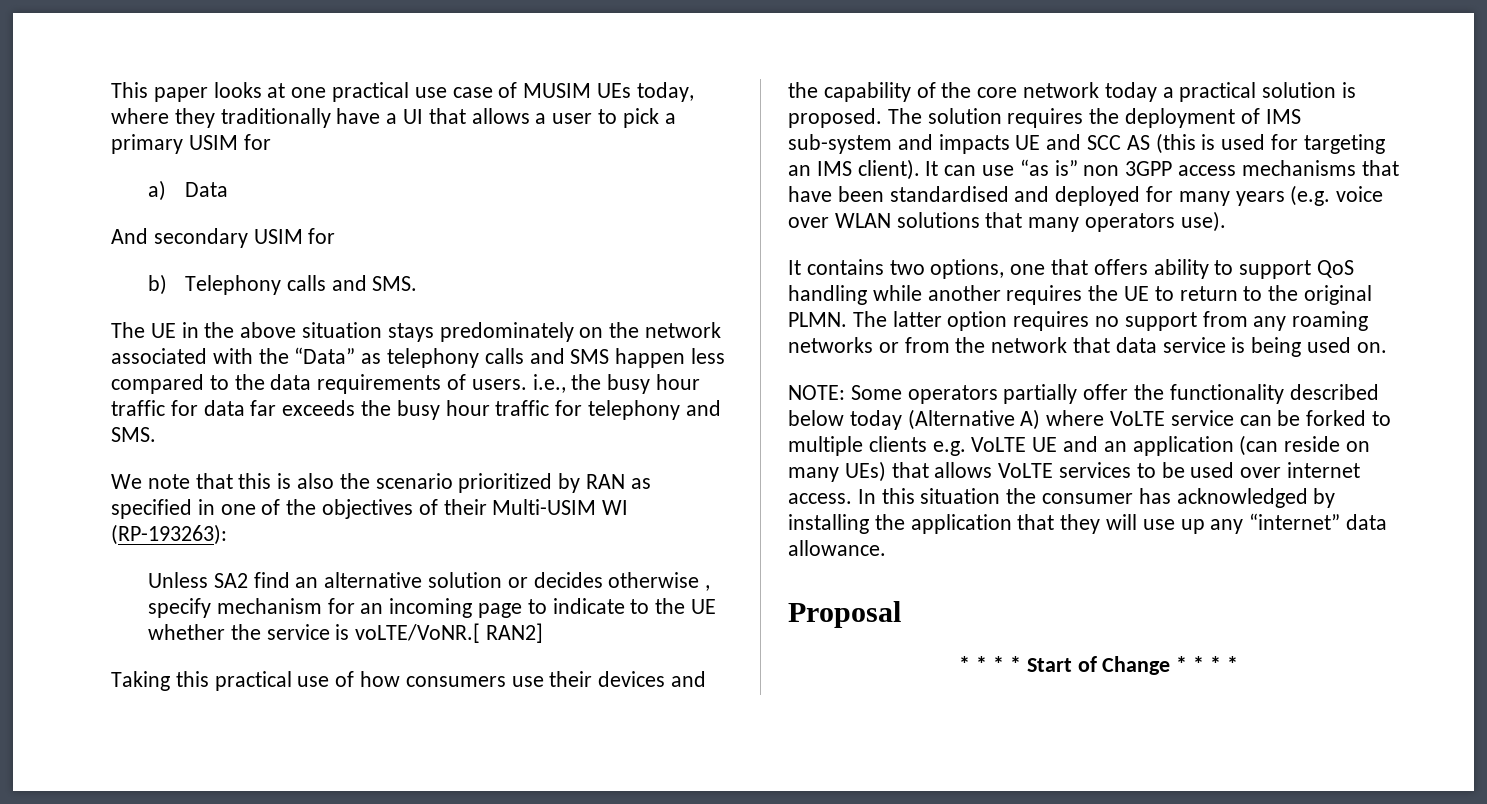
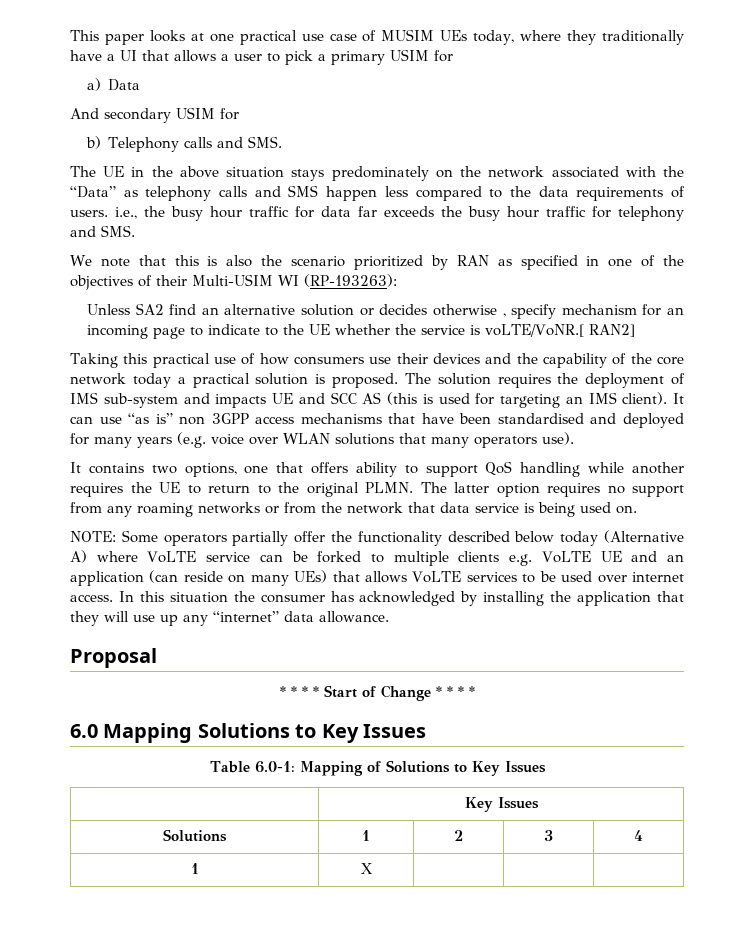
(1238, 664) none -> [70,723,426,743] [209,760,546,776] [464,797,539,812] [163,829,227,842] [361,830,370,841] [453,830,463,841] [544,830,553,841] [634,830,643,841] [190,863,199,874] [360,863,373,874] // 6.0 Mapping Solutions to Key Issues // Table 6.0-1: Mapping of Solutions to Key Issues // | Key Issues // Solutions | 1 | 2 | 3 | 4 // 1 | X | | |

